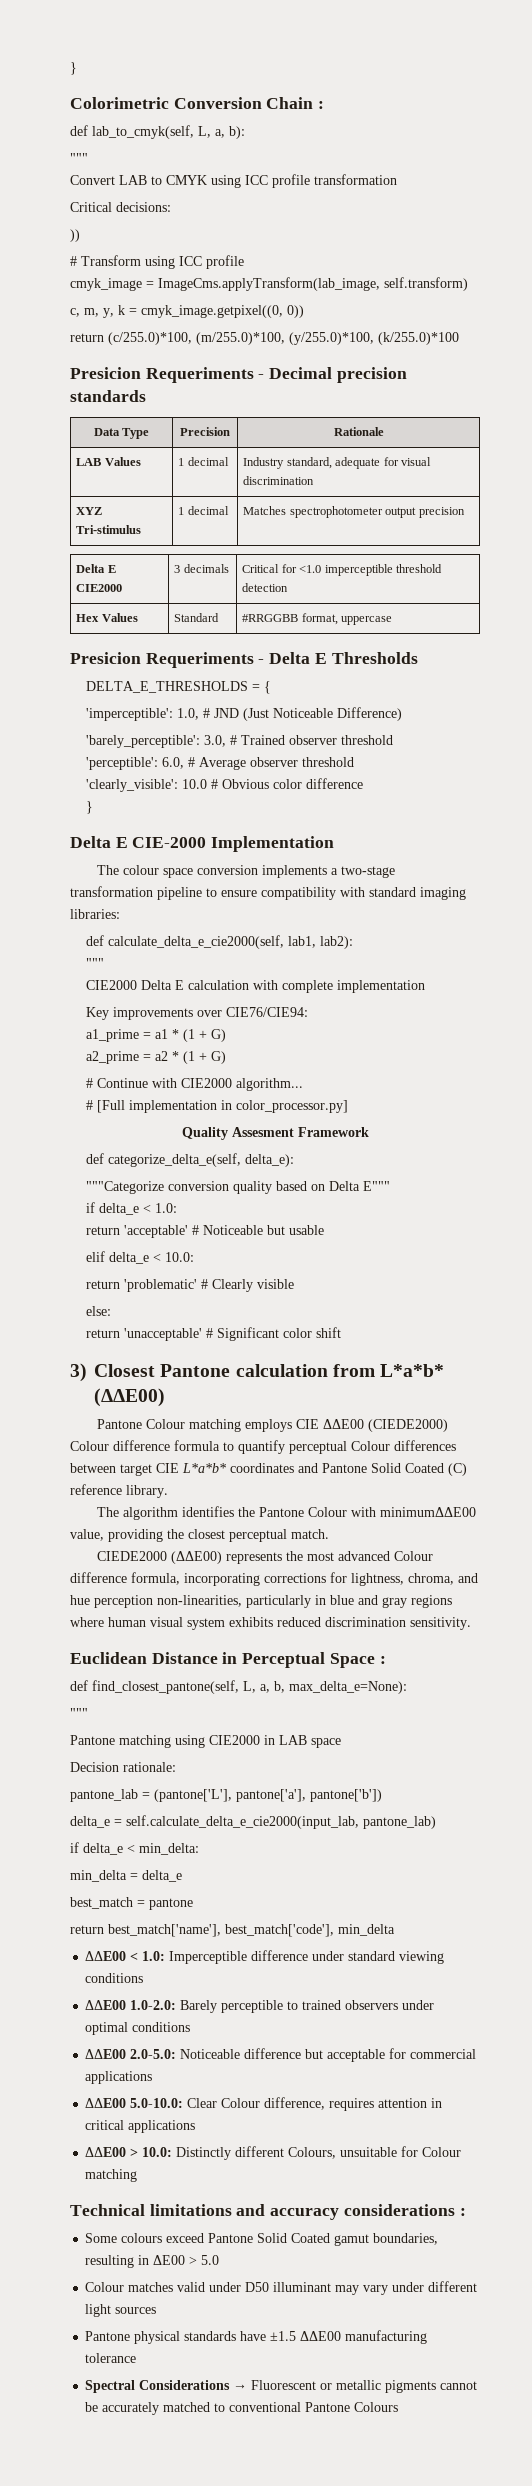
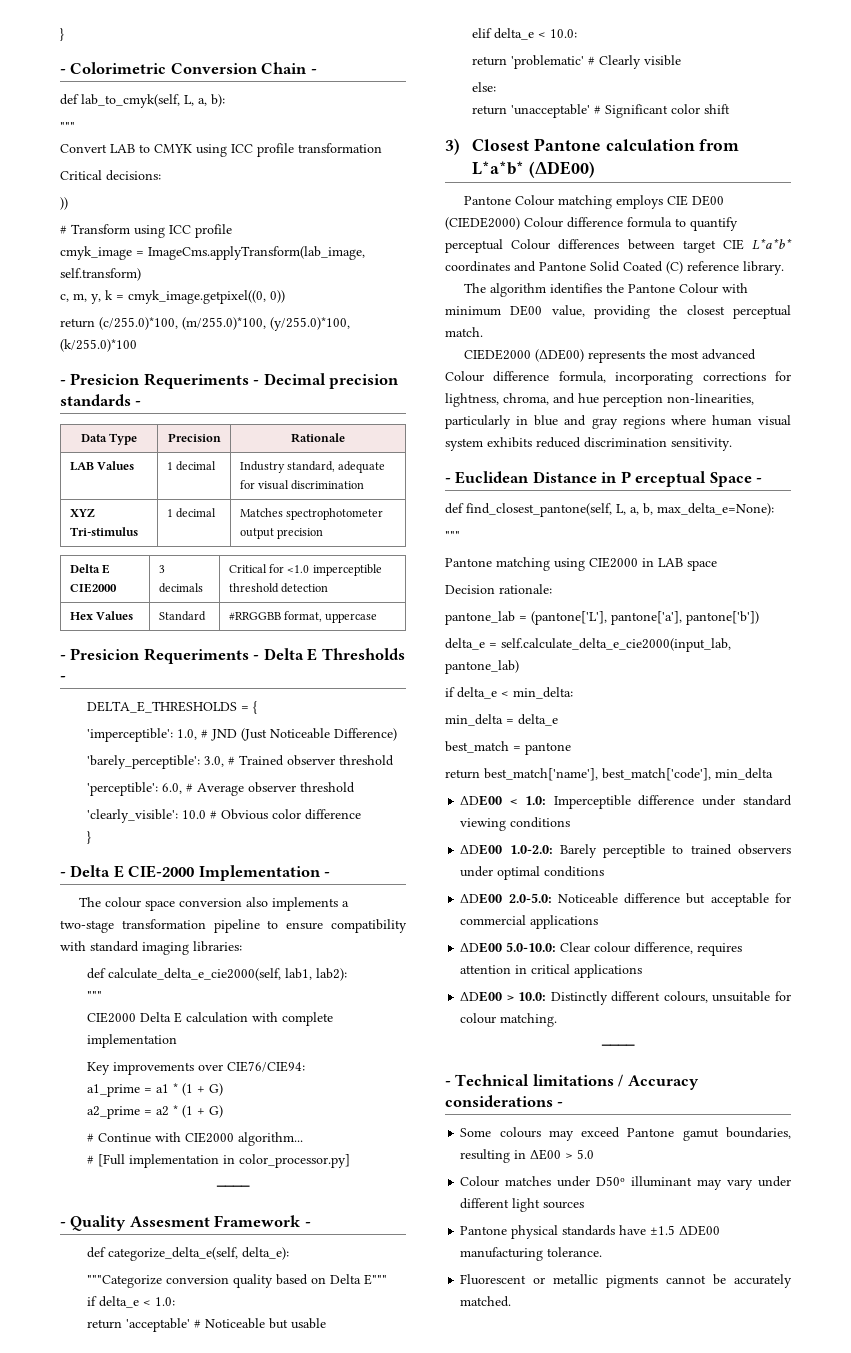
[70,62,77,75] } // -> [60,28,64,41] [60,69,66,74] } // -
[318,101,325,109] : -> [310,69,317,74] -
(459, 338) none -> [60,380,66,385] -
(146, 396) none -> [135,401,142,406] -
(393, 620) none -> [60,655,66,660] -
(418, 658) none -> [60,676,66,681] -
(93, 807) none -> [60,872,66,877] -
(335, 844) none -> [324,872,331,877] -
(258, 870) none -> [246,897,269,907] also
(348, 1106) none -> [216,1185,250,1191] [60,1222,66,1227] ──── // -
(369, 1132) none -> [304,1222,311,1227] -
[94,1388,165,1407] (ΔΔE00) -> [528,161,595,178] (ΔDE00)
[322,1419,364,1429] ΔΔE00 -> [692,195,725,206] DE00
[379,1507,476,1517] minimumΔΔE00 -> [445,305,543,316] minimum DE00
[170,1551,222,1564] (ΔΔE00) -> [535,349,585,362] (ΔDE00)
(471, 1623) none -> [445,478,451,483] -
[242,1652,386,1668] Perceptual Space : -> [620,471,763,487] P erceptual Space -
[85,1951,127,1961] ΔΔE00 -> [460,795,503,806] ΔDE00
[85,2000,127,2010] ΔΔE00 -> [460,844,503,855] ΔDE00
[85,2049,127,2059] ΔΔE00 -> [460,893,503,904] ΔDE00
[85,2098,127,2108] ΔΔE00 -> [460,942,503,953] ΔDE00
[221,2098,261,2108] Colour -> [594,942,631,953] colour
[85,2147,127,2157] ΔΔE00 -> [460,991,503,1002] ΔDE00
[288,2147,337,2159] Colours, -> [663,991,708,1003] colours,
[422,2147,462,2157] [85,2169,138,2182] [70,2204,466,2220] Colour matching // Technical limitations and accuracy considerations : -> [460,1013,558,1027] [601,1044,635,1050] [445,1074,699,1090] [445,1095,564,1107] colour matching. // ──── // - Technical limitations / Accuracy considerations -
(163, 2238) none -> [548,1130,574,1141] may
[257,2233,331,2243] Solid Coated -> (675, 1132) none
[177,2282,270,2292] valid under D50 -> [557,1176,626,1187] under D50º
[300,2330,428,2344] [85,2353,137,2363] [85,2380,248,2393] ΔΔE00 manufacturing tolerance // Spectral Considerations → -> [679,1225,721,1236] [460,1247,603,1261] ΔDE00 manufacturing tolerance. //
[163,2402,399,2412] matched to conventional Pantone Colours -> [460,1296,512,1307] matched.

